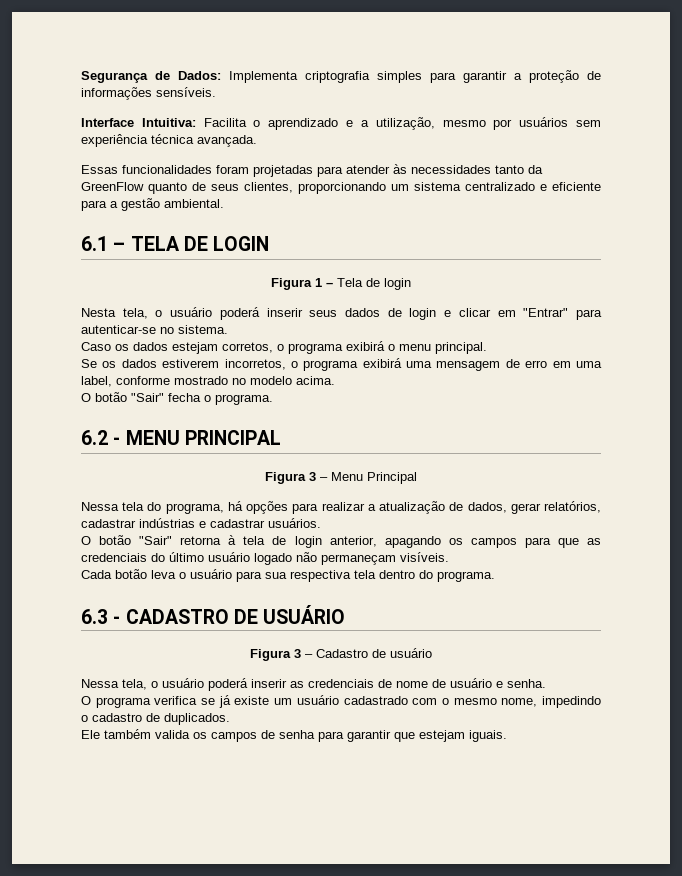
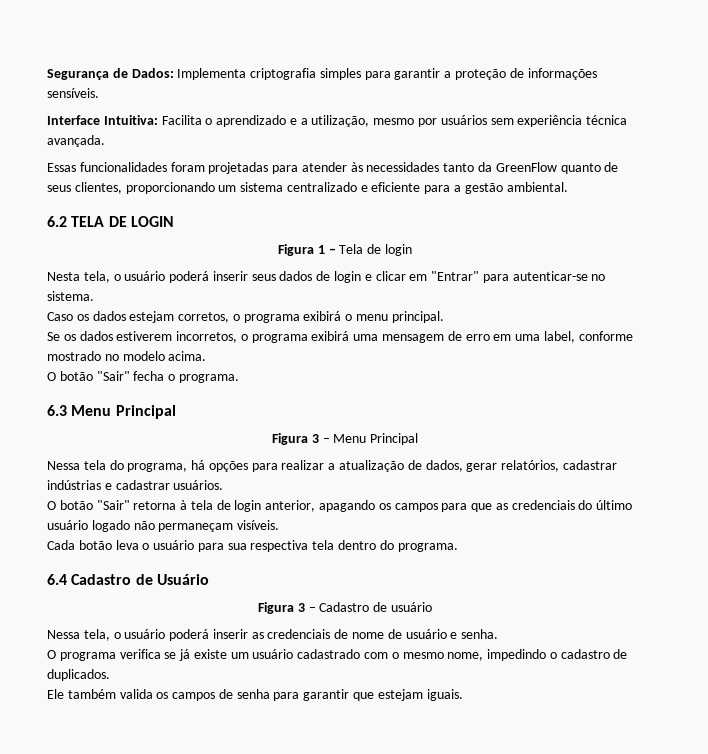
[81,236,126,251] 6.1 – -> [47,216,67,227] 6.2
[81,430,281,445] 6.2 - MENU PRINCIPAL -> [47,405,176,419] 6.3 Menu Principal
[81,605,346,624] 6.3 - CADASTRO DE USUÁRIO -> [47,574,209,585] 6.4 Cadastro de Usuário

